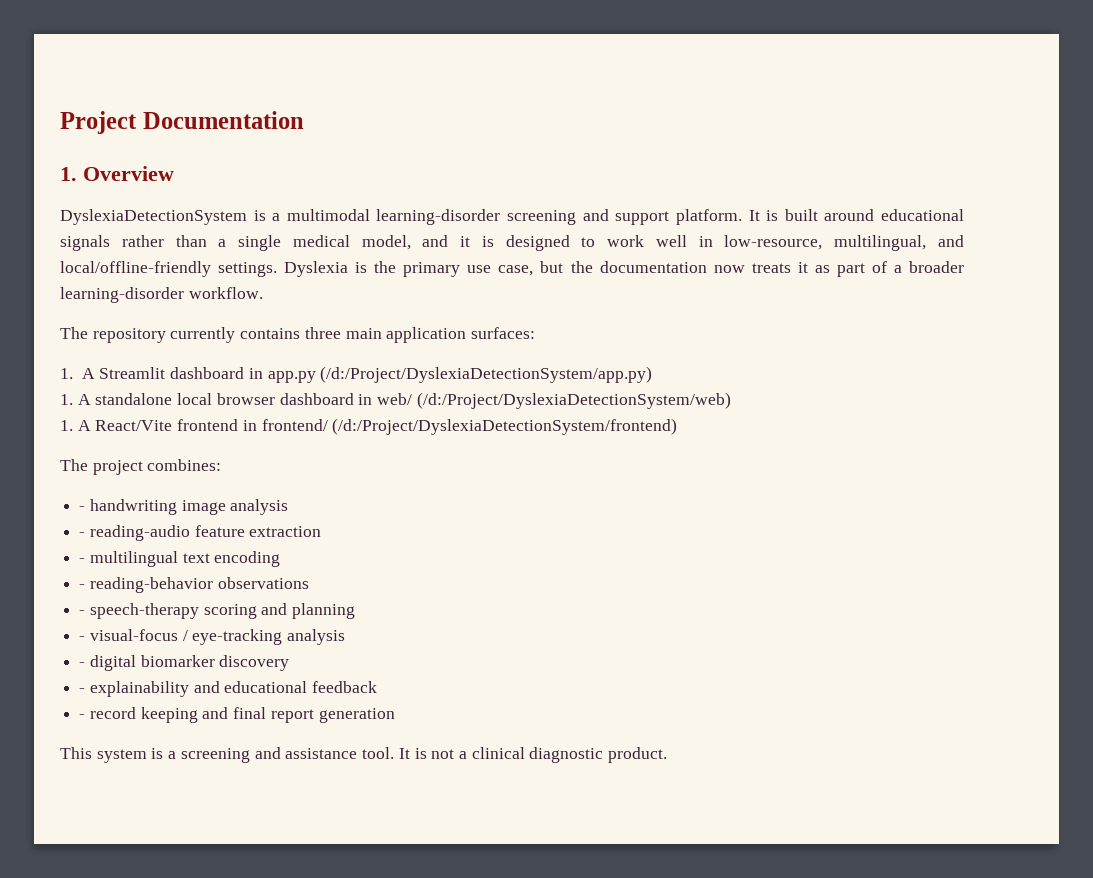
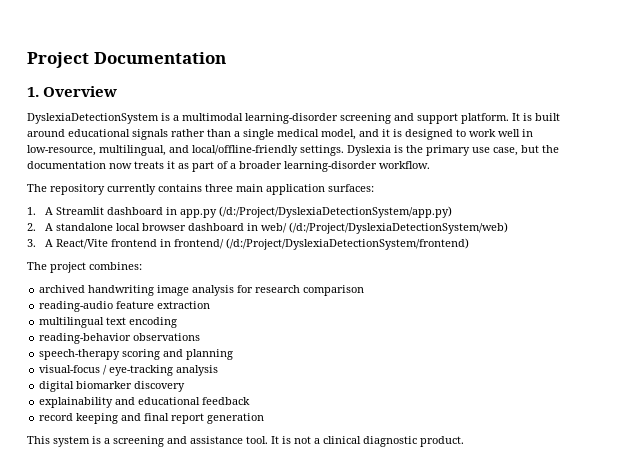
[60,394,73,405] 1. -> [27,223,36,231] 2.
[60,420,73,431] 1. -> [27,239,36,247] 3.
[79,506,86,511] - -> [39,285,86,293] archived
[79,532,86,537] // - -> [237,285,365,296] for research comparison //
[79,558,86,563] - -> (211, 305) none
[79,584,86,589] - -> (178, 322) none
[79,610,86,615] - -> (201, 337) none
[79,636,86,641] - -> (234, 354) none
[79,662,86,667] - -> (219, 370) none
[79,688,86,693] - -> (186, 386) none
[79,714,86,719] - -> (251, 401) none

